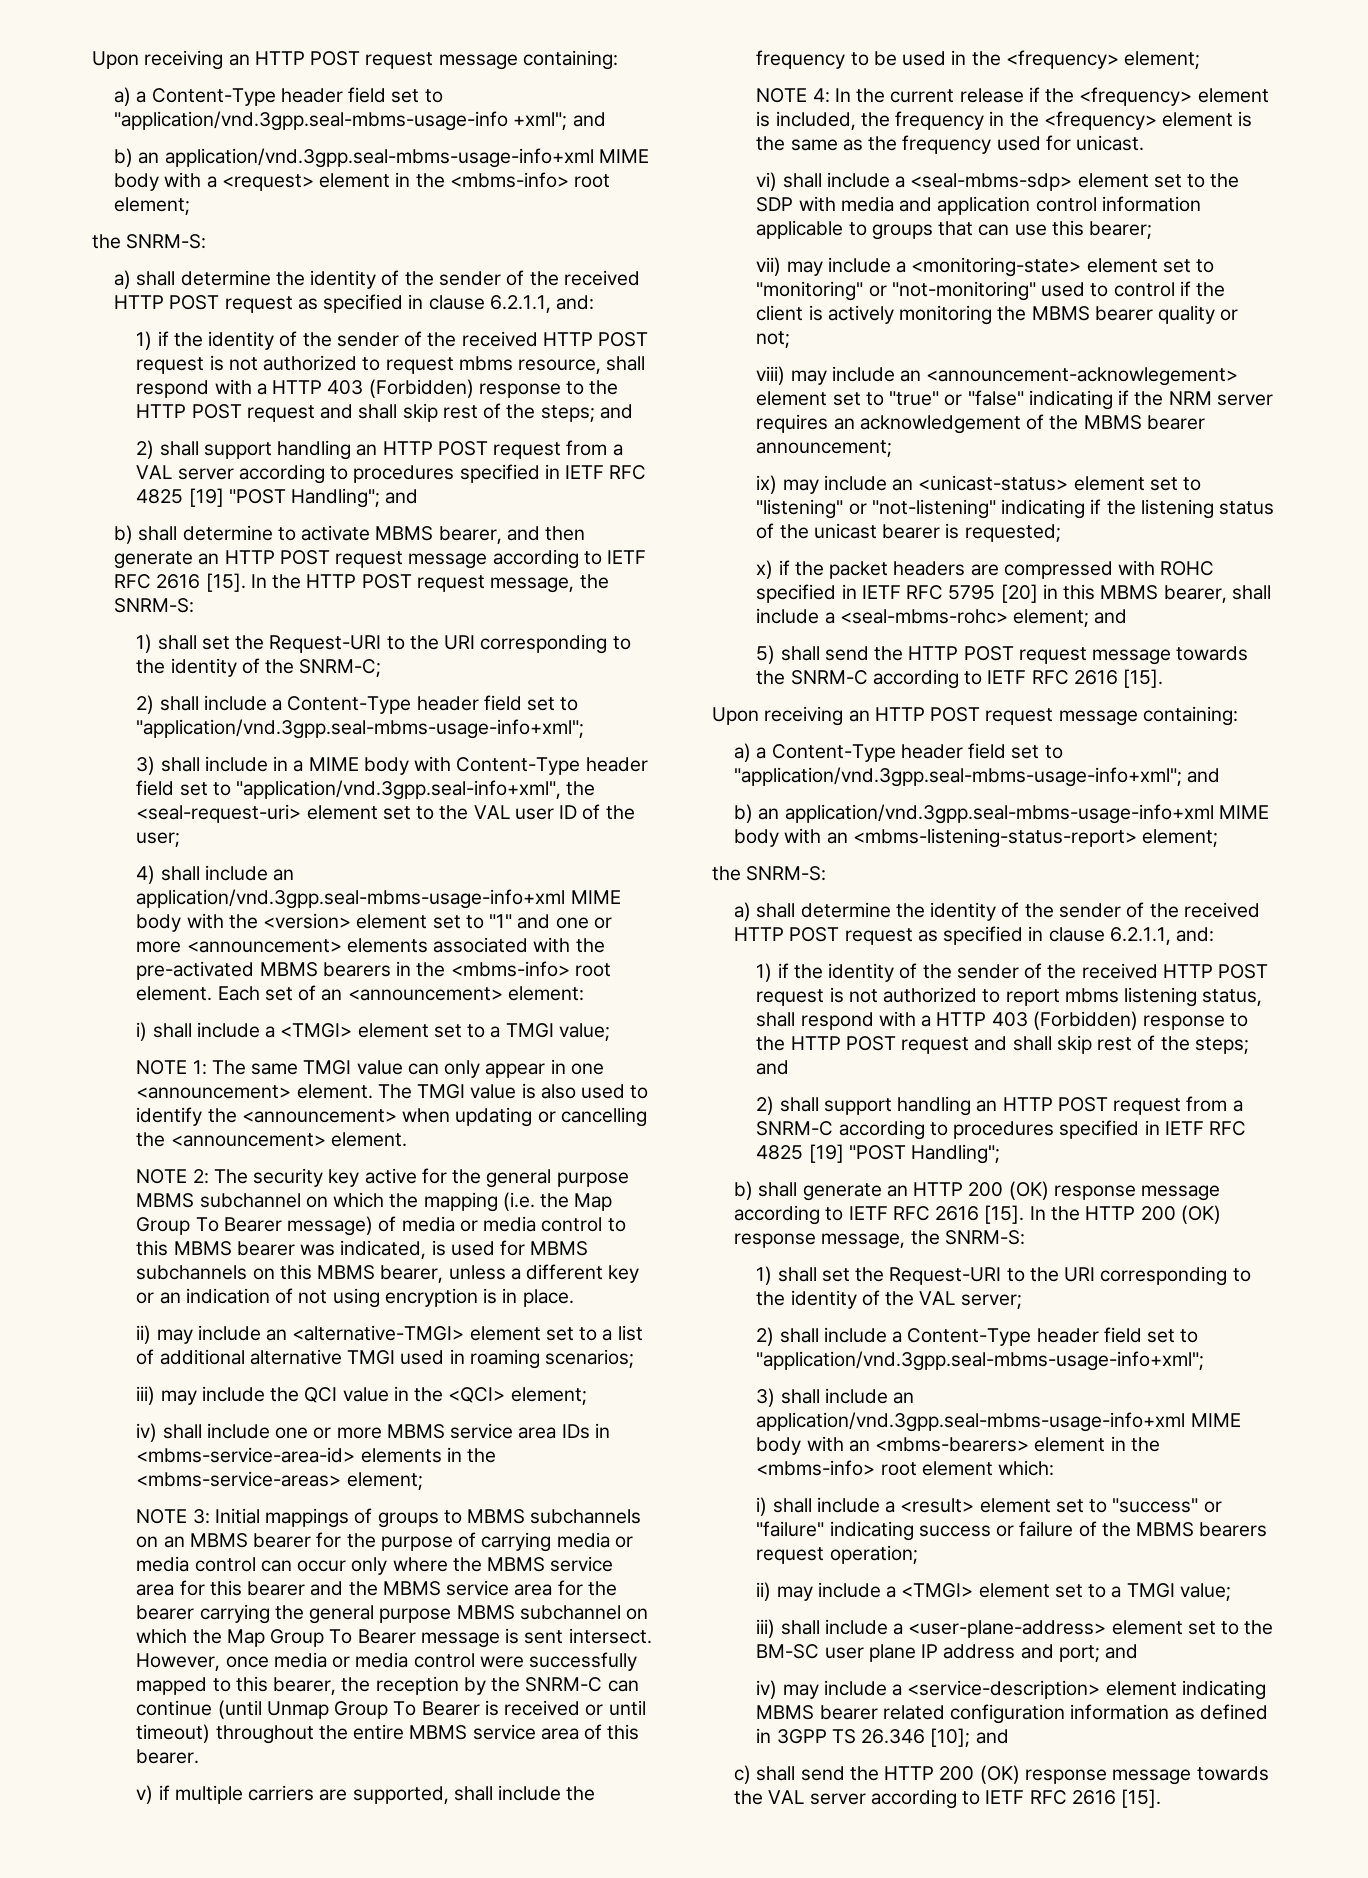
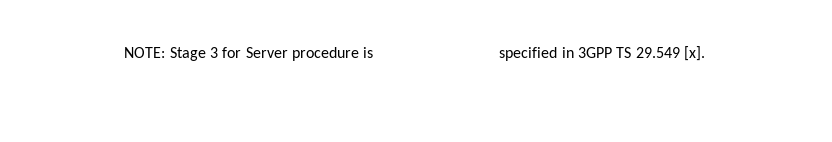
[92,50,618,70] [114,87,443,106] [114,111,606,131] [114,148,649,168] [114,172,611,191] [114,197,191,215] [92,234,207,249] [114,270,640,289] [114,294,595,313] [136,331,649,350] [136,355,646,374] [136,379,619,398] [136,403,633,422] [136,440,623,460] [136,464,647,484] [136,488,419,508] [114,525,586,544] [114,549,647,569] [114,573,609,593] [114,598,195,613] [136,634,631,654] [136,658,382,677] [136,695,579,714] [136,719,585,739] [136,756,648,775] [136,780,596,800] [136,804,635,823] [136,832,181,847] [136,865,295,884] [136,889,621,909] [136,913,612,932] [136,937,605,953] [136,961,611,980] [136,985,584,1001] [136,1022,610,1041] [136,1059,604,1078] [136,1083,649,1099] [136,1107,647,1127] [136,1132,407,1147] [136,1168,629,1188] [136,1192,613,1212] [136,1216,626,1236] [136,1240,589,1259] [136,1264,640,1283] [136,1288,574,1308] [136,1325,643,1344] [136,1349,635,1369] [136,1386,587,1405] [136,1423,610,1442] [136,1447,497,1463] [136,1471,423,1490] [136,1508,642,1528] [136,1532,633,1552] [136,1556,614,1575] [136,1580,617,1596] [136,1604,649,1624] [136,1628,652,1648] [136,1652,638,1671] [136,1676,639,1695] [136,1700,646,1719] [136,1724,640,1744] [136,1749,200,1764] [136,1785,596,1804] [756,50,1201,69] [756,87,1269,106] [756,111,1253,130] [756,135,1145,154] [756,172,1240,191] [756,196,1201,215] [756,220,1153,240] [756,257,1215,277] [756,281,1226,301] [756,305,1239,325] [756,331,791,348] [756,366,1239,386] [756,390,1273,410] [756,414,1205,434] [756,440,893,457] [756,475,1202,494] [756,499,1275,519] [756,523,1061,542] [756,560,1215,579] [756,584,1271,603] [756,608,1128,627] [756,645,1249,665] [756,669,1164,689] [712,706,1238,726] [734,743,1063,762] [734,767,1221,787] [734,804,1269,824] [734,828,1219,848] [712,866,827,881] [734,902,1260,921] [734,926,1215,945] [756,963,1269,982] [756,987,1263,1007] [756,1011,1249,1030] [756,1035,1249,1054] [756,1060,790,1075] [756,1096,1243,1116] [756,1120,1247,1140] [756,1144,1001,1164] [734,1181,1221,1201] [734,1205,1221,1225] [734,1230,1025,1249] [756,1266,1251,1286] [756,1290,1022,1309] [756,1327,1199,1346] [756,1351,1205,1371] [756,1388,915,1407] [756,1412,1241,1432] [756,1436,1160,1455] [756,1460,1055,1476] [756,1497,1222,1516] [756,1521,1268,1541] [756,1545,918,1564] [756,1582,1231,1601] [756,1619,1274,1638] [756,1644,1139,1662] [756,1680,1266,1700] [756,1704,1268,1724] [756,1728,1009,1747] [734,1765,1269,1785] [734,1789,1162,1809] Upon receiving an HTTP POST request message containing: // a) a Content-Type header field set to "application/vnd.3gpp.seal-mbms-usage-info +xml"; and // b) an application/vnd.3gpp.seal-mbms-usage-info+xml MIME body with a <request> element in the <mbms-info> root element; // the SNRM-S: // a) shall determine the identity of the sender of the received HTTP POST request as specified in clause 6.2.1.1, and: // 1) if the identity of the sender of the received HTTP POST request is not authorized to request mbms resource, shall respond with a HTTP 403 (Forbidden) response to the HTTP POST request and shall skip rest of the steps; and // 2) shall support handling an HTTP POST request from a VAL server according to procedures specified in IETF RFC 4825 [19] "POST Handling"; and // b) shall determine to activate MBMS bearer, and then generate an HTTP POST request message according to IETF RFC 2616 [15]. In the HTTP POST request message, the SNRM-S: // 1) shall set the Request-URI to the URI corresponding to the identity of the SNRM-C; // 2) shall include a Content-Type header field set to "application/vnd.3gpp.seal-mbms-usage-info+xml"; // 3) shall include in a MIME body with Content-Type header field set to "application/vnd.3gpp.seal-info+xml", the <seal-request-uri> element set to the VAL user ID of the user; // 4) shall include an application/vnd.3gpp.seal-mbms-usage-info+xml MIME body with the <version> element set to "1" and one or more <announcement> elements associated with the pre-activated MBMS bearers in the <mbms-info> root element. Each set of an <announcement> element: // i) shall include a <TMGI> element set to a TMGI value; // NOTE 1: The same TMGI value can only appear in one <announcement> element. The TMGI value is also used to identify the <announcement> when updating or cancelling the <announcement> element. // NOTE 2: The security key active for the general purpose MBMS subchannel on which the mapping (i.e. the Map Group To Bearer message) of media or media control to this MBMS bearer was indicated, is used for MBMS subchannels on this MBMS bearer, unless a different key or an indication of not using encryption is in place. // ii) may include an <alternative-TMGI> element set to a list of additional alternative TMGI used in roaming scenarios; // iii) may include the QCI value in the <QCI> element; // iv) shall include one or more MBMS service area IDs in <mbms-service-area-id> elements in the <mbms-service-areas> element; // NOTE 3: Initial mappings of groups to MBMS subchannels on an MBMS bearer for the purpose of carrying media or media control can occur only where the MBMS service area for this bearer and the MBMS service area for the bearer carrying the general purpose MBMS subchannel on which the Map Group To Bearer message is sent intersect. However, once media or media control were successfully mapped to this bearer, the reception by the SNRM-C can continue (until Unmap Group To Bearer is received or until timeout) throughout the entire MBMS service area of this bearer. // v) if multiple carriers are supported, shall include the frequency to be used in the <frequency> element; // NOTE 4: In the current release if the <frequency> element is included, the frequency in the <frequency> element is the same as the frequency used for unicast. // vi) shall include a <seal-mbms-sdp> element set to the SDP with media and application control information applicable to groups that can use this bearer; // vii) may include a <monitoring-state> element set to "monitoring" or "not-monitoring" used to control if the client is actively monitoring the MBMS bearer quality or not; // viii) may include an <announcement-acknowlegement> element set to "true" or "false" indicating if the NRM server requires an acknowledgement of the MBMS bearer announcement; // ix) may include an <unicast-status> element set to "listening" or "not-listening" indicating if the listening status of the unicast bearer is requested; // x) if the packet headers are compressed with ROHC specified in IETF RFC 5795 [20] in this MBMS bearer, shall include a <seal-mbms-rohc> element; and // 5) shall send the HTTP POST request message towards the SNRM-C according to IETF RFC 2616 [15]. // Upon receiving an HTTP POST request message containing: // a) a Content-Type header field set to "application/vnd.3gpp.seal-mbms-usage-info+xml"; and // b) an application/vnd.3gpp.seal-mbms-usage-info+xml MIME body with an <mbms-listening-status-report> element; // the SNRM-S: // a) shall determine the identity of the sender of the received HTTP POST request as specified in clause 6.2.1.1, and: // 1) if the identity of the sender of the received HTTP POST request is not authorized to report mbms listening status, shall respond with a HTTP 403 (Forbidden) response to the HTTP POST request and shall skip rest of the steps; and // 2) shall support handling an HTTP POST request from a SNRM-C according to procedures specified in IETF RFC 4825 [19] "POST Handling"; // b) shall generate an HTTP 200 (OK) response message according to IETF RFC 2616 [15]. In the HTTP 200 (OK) response message, the SNRM-S: // 1) shall set the Request-URI to the URI corresponding to the identity of the VAL server; // 2) shall include a Content-Type header field set to "application/vnd.3gpp.seal-mbms-usage-info+xml"; // 3) shall include an application/vnd.3gpp.seal-mbms-usage-info+xml MIME body with an <mbms-bearers> element in the <mbms-info> root element which: // i) shall include a <result> element set to "success" or "failure" indicating success or failure of the MBMS bearers request operation; // ii) may include a <TMGI> element set to a TMGI value; // iii) shall include a <user-plane-address> element set to the BM-SC user plane IP address and port; and // iv) may include a <service-description> element indicating MBMS bearer related configuration information as defined in 3GPP TS 26.346 [10]; and // c) shall send the HTTP 200 (OK) response message towards the VAL server according to IETF RFC 2616 [15]. -> [124,46,705,61] NOTE: Stage 3 for Server procedure is specified in 3GPP TS 29.549 [x].

